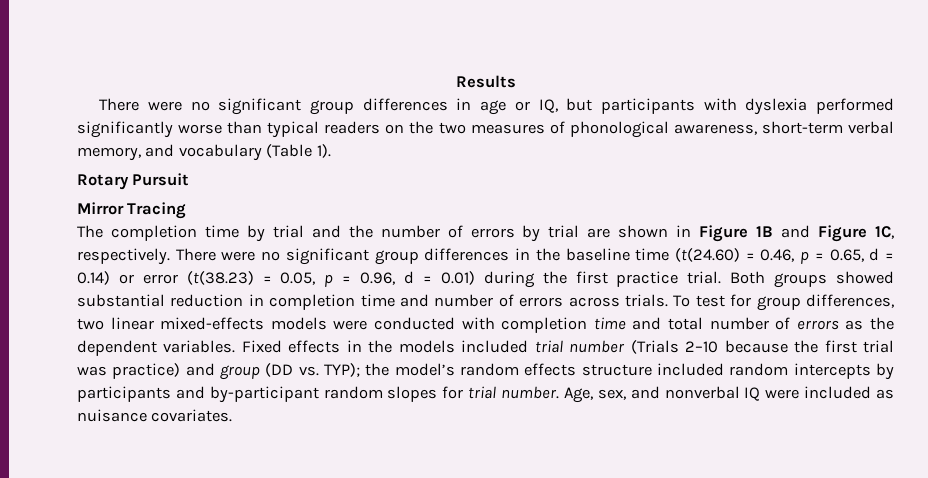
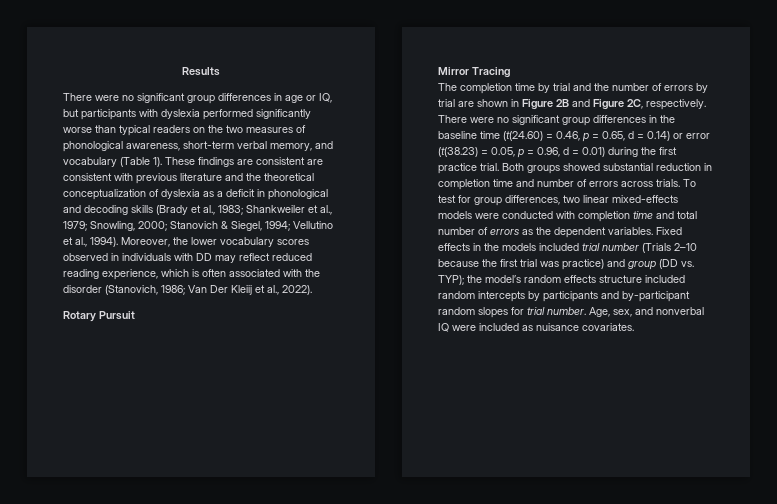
(331, 151) none -> [165,157,323,167] [63,173,314,184] [63,189,328,200] [63,205,332,215] [63,221,333,231] [63,237,309,247] [63,253,312,263] [63,269,320,280] [63,285,312,295] These findings are consistent are consistent with previous literature and the theoretical conceptualization of dyslexia as a deficit in phonological and decoding skills (Brady et al., 1983; Shankweiler et al., 1979; Snowling, 2000; Stanovich & Siegel, 1994; Vellutino et al., 1994). Moreover, the lower vocabulary scores observed in individuals with DD may reflect reduced reading experience, which is often associated with the disorder (Stanovich, 1986; Van Der Kleiij et al., 2022).
[756,226,774,237] 1B -> [556,99,569,107] 2B
[874,226,894,239] 1C, -> [627,99,643,109] 2C,

